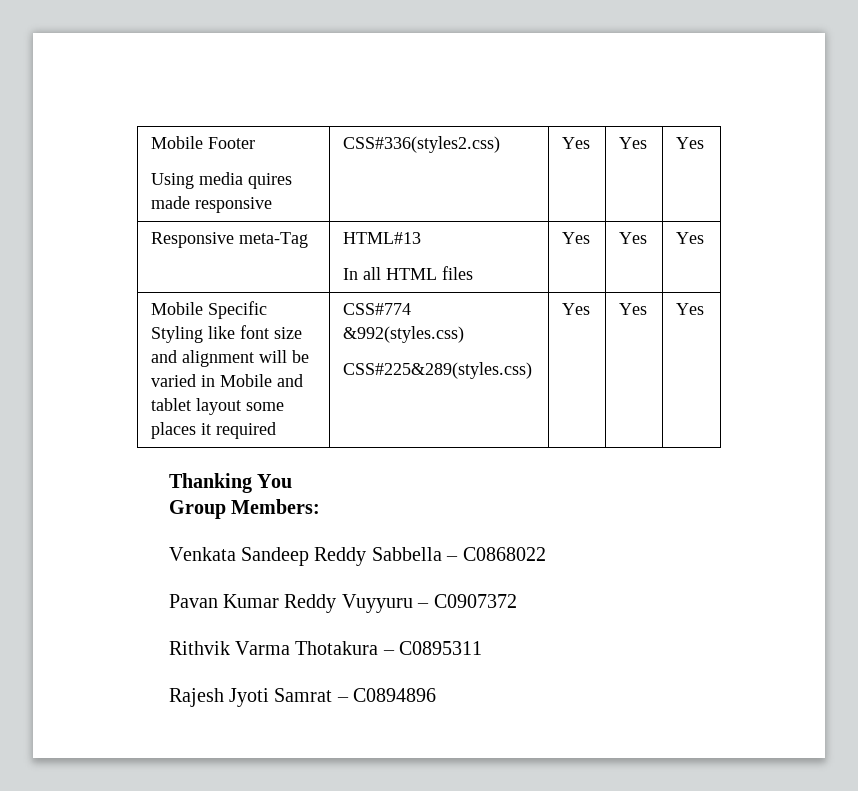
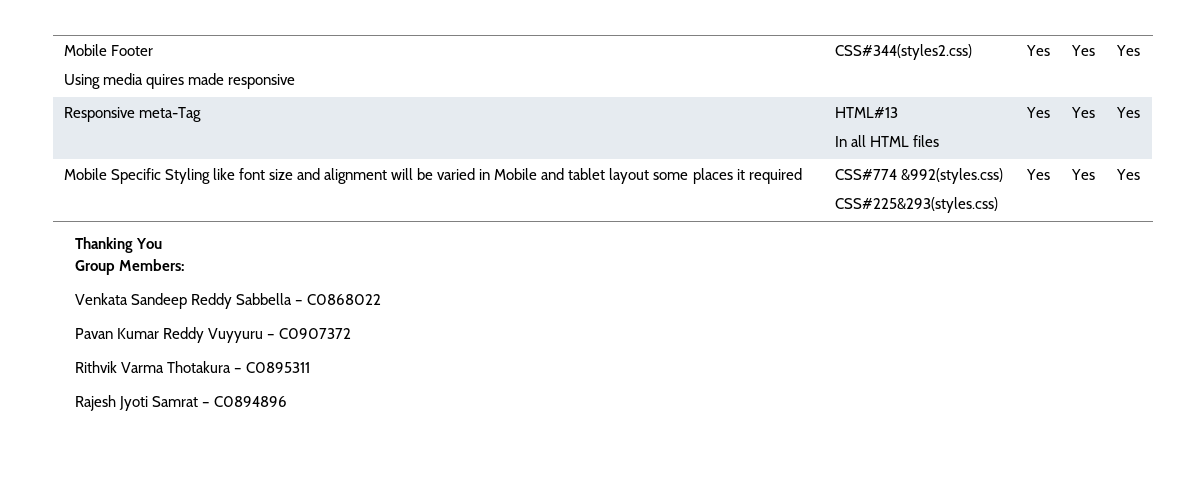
[343,136,501,153] CSS#336(styles2.css) -> [834,44,972,60] CSS#344(styles2.css)
[343,362,533,379] CSS#225&289(styles.css) -> [834,197,998,213] CSS#225&293(styles.css)

